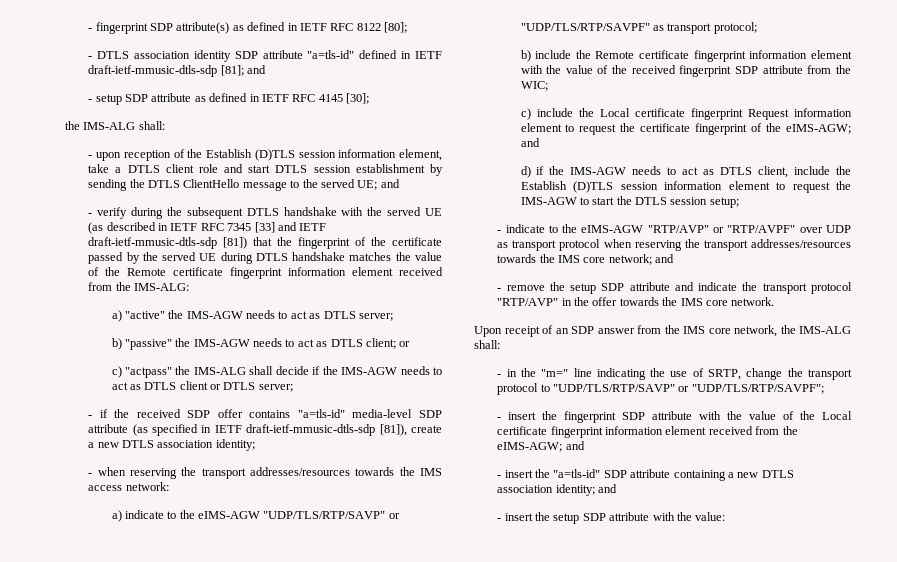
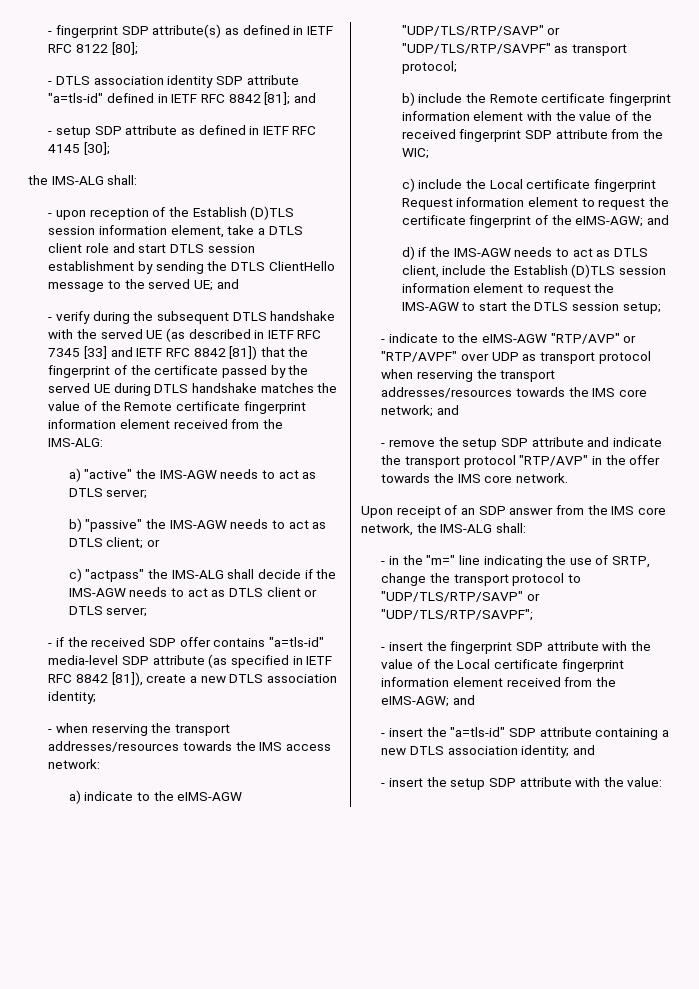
[88,65,218,77] draft-ietf-mmusic-dtls-sdp -> [200,94,261,103] RFC 8842
[88,237,218,249] draft-ietf-mmusic-dtls-sdp -> [165,348,226,357] RFC 8842
[246,424,376,436] draft-ietf-mmusic-dtls-sdp -> [48,674,108,683] RFC 8842

